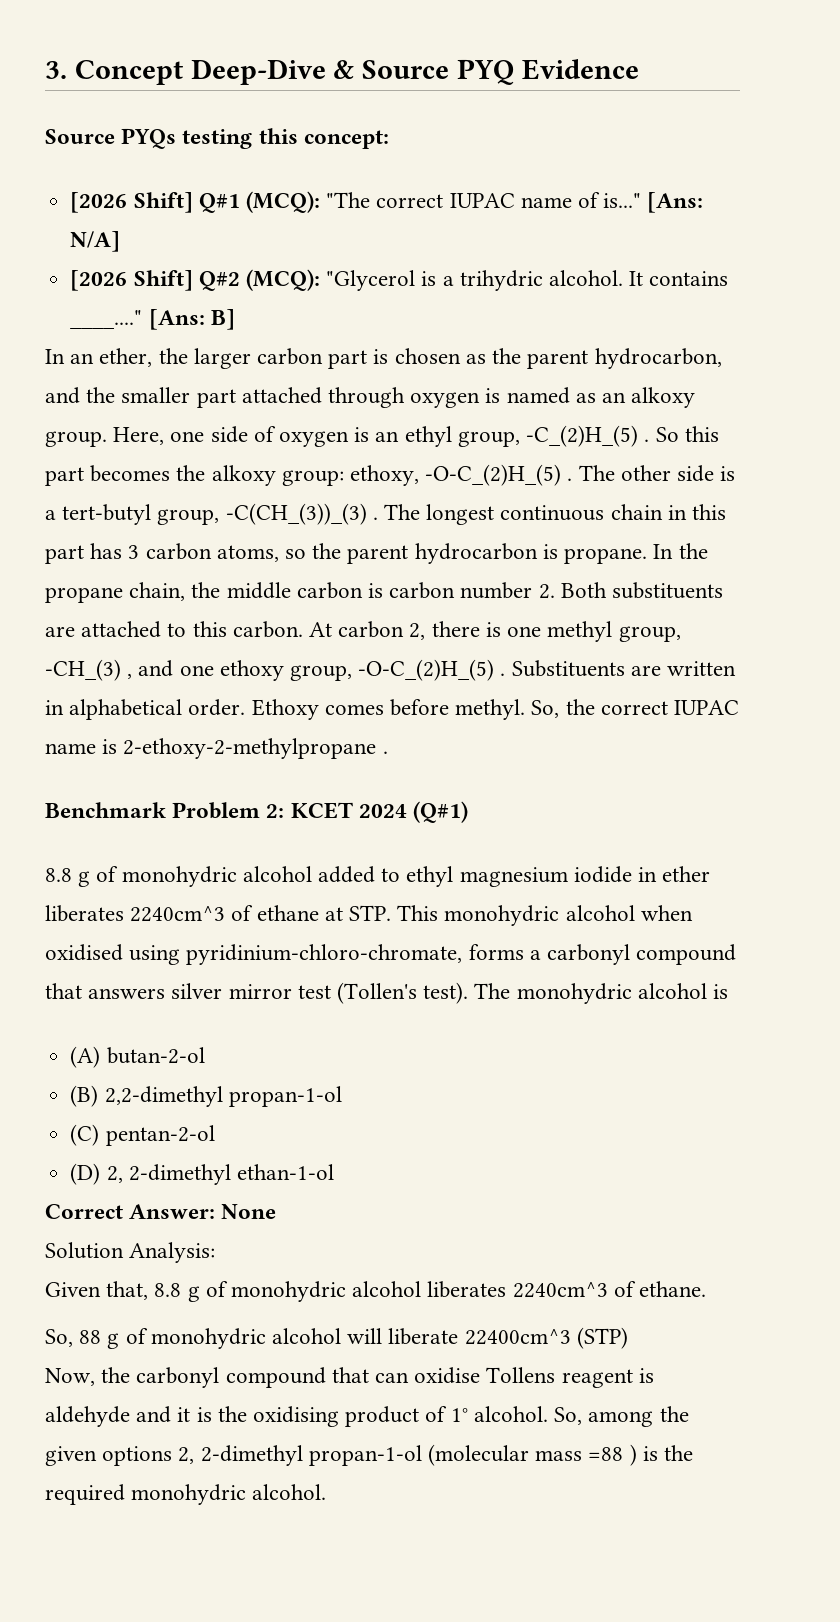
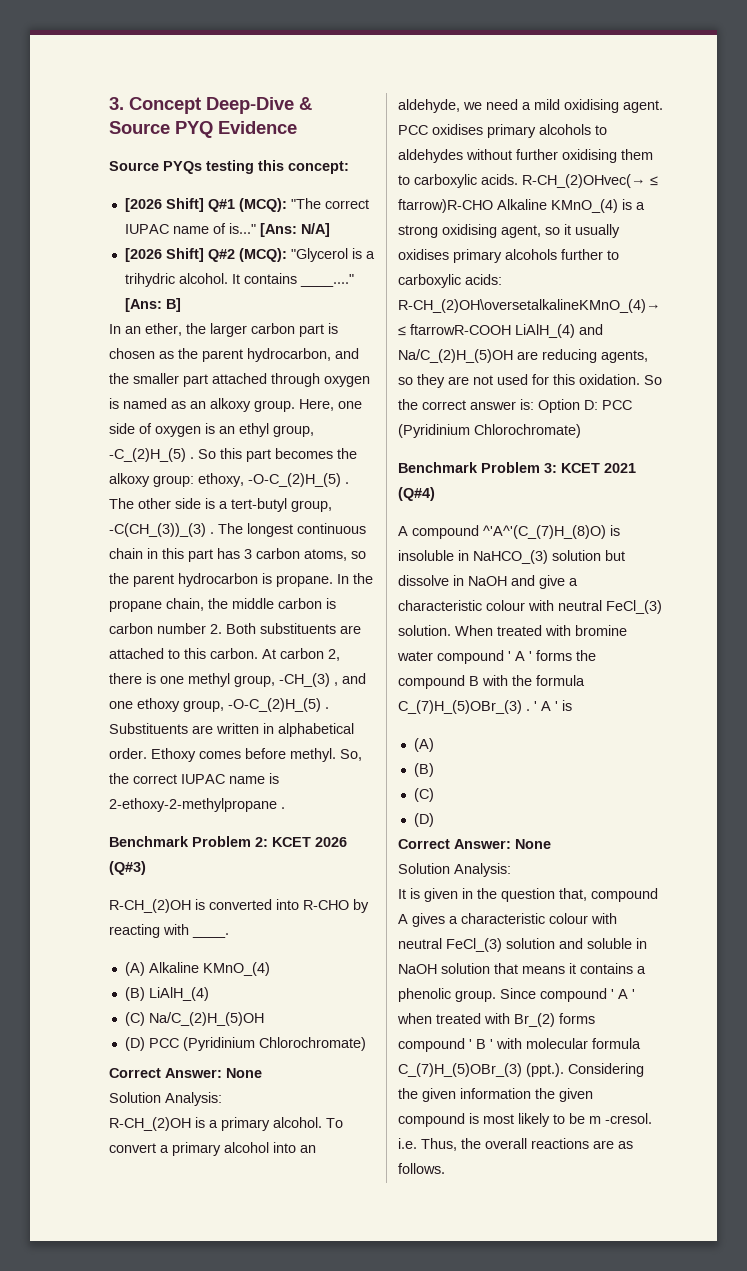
[358,801,469,823] [45,866,711,887] [45,905,693,926] [45,944,737,965] [45,982,729,1004] [70,1046,205,1068] [70,1085,342,1107] [70,1124,215,1146] [70,1163,334,1185] [45,1204,277,1219] [45,1242,216,1263] [45,1281,707,1302] [45,1327,628,1349] [45,1367,654,1388] [45,1406,689,1427] [45,1444,694,1466] [45,1484,327,1505] 2024 (Q#1) // 8.8 g of monohydric alcohol added to ethyl magnesium iodide in ether liberates 2240cm^3 of ethane at STP. This monohydric alcohol when oxidised using pyridinium-chloro-chromate, forms a carbonyl compound that answers silver mirror test (Tollen's test). The monohydric alcohol is // (A) butan-2-ol // (B) 2,2-dimethyl propan-1-ol // (C) pentan-2-ol // (D) 2, 2-dimethyl ethan-1-ol // Correct Answer: None // Solution Analysis: // Given that, 8.8 g of monohydric alcohol liberates 2240cm^3 of ethane. // So, 88 g of monohydric alcohol will liberate 22400cm^3 (STP) // Now, the carbonyl compound that can oxidise Tollens reagent is aldehyde and it is the oxidising product of 1° alcohol. So, among the given options 2, 2-dimethyl propan-1-ol (molecular mass =88 ) is the required monohydric alcohol. -> [315,837,347,847] [109,861,146,875] [109,899,369,913] [109,924,229,938] [124,962,270,976] [124,987,209,1001] [124,1012,264,1026] [124,1037,366,1051] [109,1068,262,1078] [109,1092,222,1106] [109,1117,343,1131] [109,1142,316,1156] [398,99,663,113] [398,124,607,138] [398,149,653,163] [398,174,658,188] [398,199,645,213] [398,224,620,238] [398,249,619,263] [398,274,502,288] [398,299,661,313] [398,324,603,338] [398,349,648,363] [398,374,662,388] [398,399,632,413] [398,424,581,438] [398,462,636,473] [398,487,435,501] [398,525,620,539] [398,550,625,564] [398,575,578,589] [398,600,662,614] [398,625,627,636] [397,650,596,664] [398,675,585,689] [398,700,572,714] [413,738,434,752] [413,763,434,777] [413,788,434,802] [413,813,434,827] [398,839,551,849] [398,863,511,877] [398,888,658,902] [398,913,617,927] [398,938,647,952] [398,963,646,974] [398,988,635,1002] [397,1013,595,1027] [398,1038,641,1052] [398,1063,644,1077] [398,1088,593,1102] [398,1113,652,1127] [398,1138,633,1151] [398,1163,445,1174] 2026 (Q#3) // R-CH_(2)OH is converted into R-CHO by reacting with ____. // (A) Alkaline KMnO_(4) // (B) LiAlH_(4) // (C) Na/C_(2)H_(5)OH // (D) PCC (Pyridinium Chlorochromate) // Correct Answer: None // Solution Analysis: // R-CH_(2)OH is a primary alcohol. To convert a primary alcohol into an aldehyde, we need a mild oxidising agent. PCC oxidises primary alcohols to aldehydes without further oxidising them to carboxylic acids. R-CH_(2)OHvec(→ ≤ ftarrow)R-CHO Alkaline KMnO_(4) is a strong oxidising agent, so it usually oxidises primary alcohols further to carboxylic acids: R-CH_(2)OH\oversetalkalineKMnO_(4)→ ≤ ftarrowR-COOH LiAlH_(4) and Na/C_(2)H_(5)OH are reducing agents, so they are not used for this oxidation. So the correct answer is: Option D: PCC (Pyridinium Chlorochromate) // Benchmark Problem 3: KCET 2021 (Q#4) // A compound ^'A^'(C_(7)H_(8)O) is insoluble in NaHCO_(3) solution but dissolve in NaOH and give a characteristic colour with neutral FeCl_(3) solution. When treated with bromine water compound ' A ' forms the compound B with the formula C_(7)H_(5)OBr_(3) . ' A ' is // (A) // (B) // (C) // (D) // Correct Answer: None // Solution Analysis: // It is given in the question that, compound A gives a characteristic colour with neutral FeCl_(3) solution and soluble in NaOH solution that means it contains a phenolic group. Since compound ' A ' when treated with Br_(2) forms compound ' B ' with molecular formula C_(7)H_(5)OBr_(3) (ppt.). Considering the given information the given compound is most likely to be m -cresol. i.e. Thus, the overall reactions are as follows.

